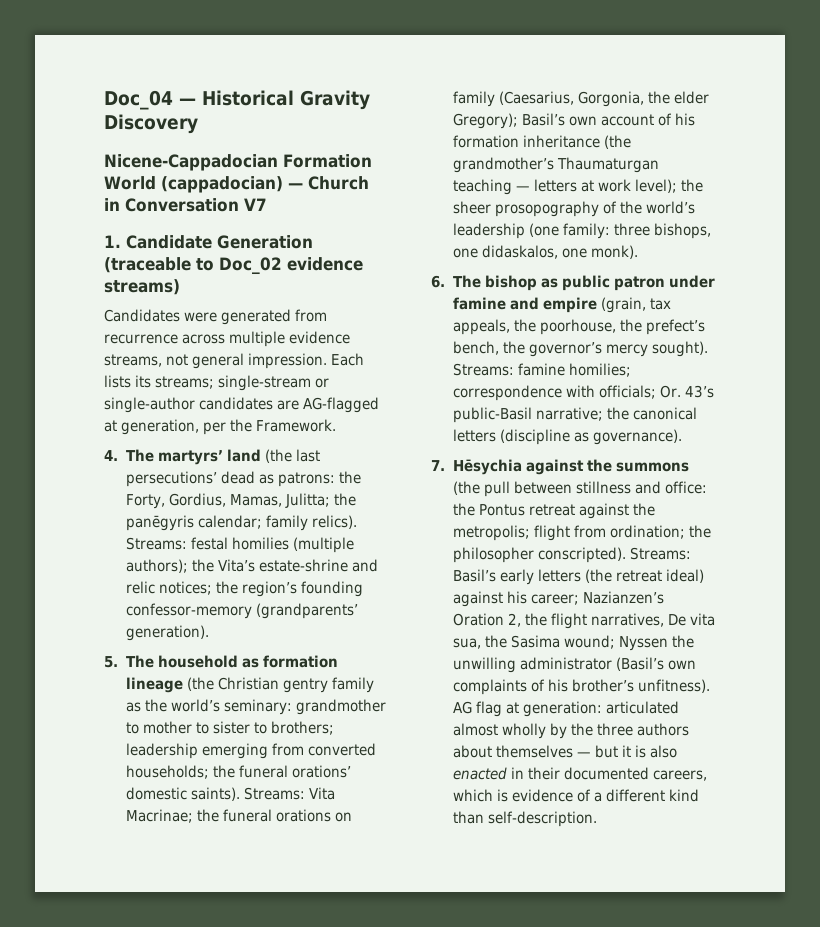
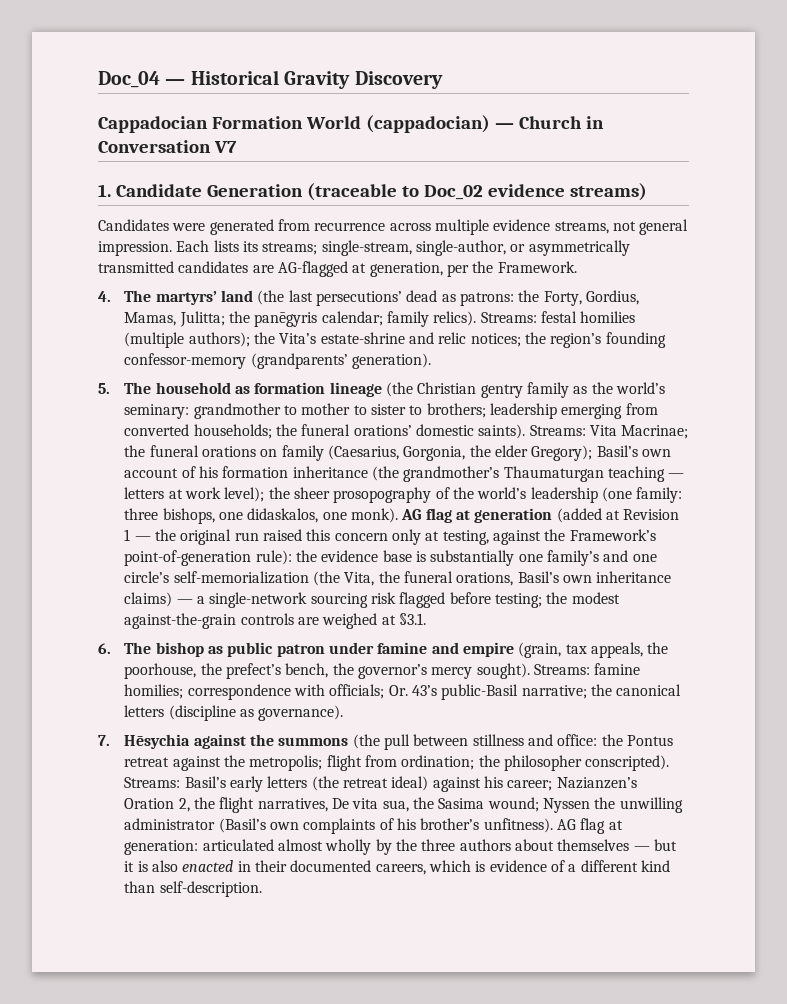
[104,154,278,171] Nicene-Cappadocian -> [98,116,208,133] Cappadocian
[218,375,329,391] [104,397,195,413] single-stream or single-author -> [321,240,630,256] [98,261,174,273] single-stream, single-author, or asymmetrically transmitted
(638, 252) none -> [401,508,680,523] [124,529,656,545] [124,550,657,566] [124,571,672,586] [124,592,620,608] [124,613,426,629] AG flag at generation (added at Revision 1 — the original run raised this concern only at testing, against the Framework’s point-of-generation rule): the evidence base is substantially one family’s and one circle’s self-memorialization (the Vita, the funeral orations, Basil’s own inheritance claims) — a single-network sourcing risk flagged before testing; the modest against-the-grain controls are weighed at §3.1.

